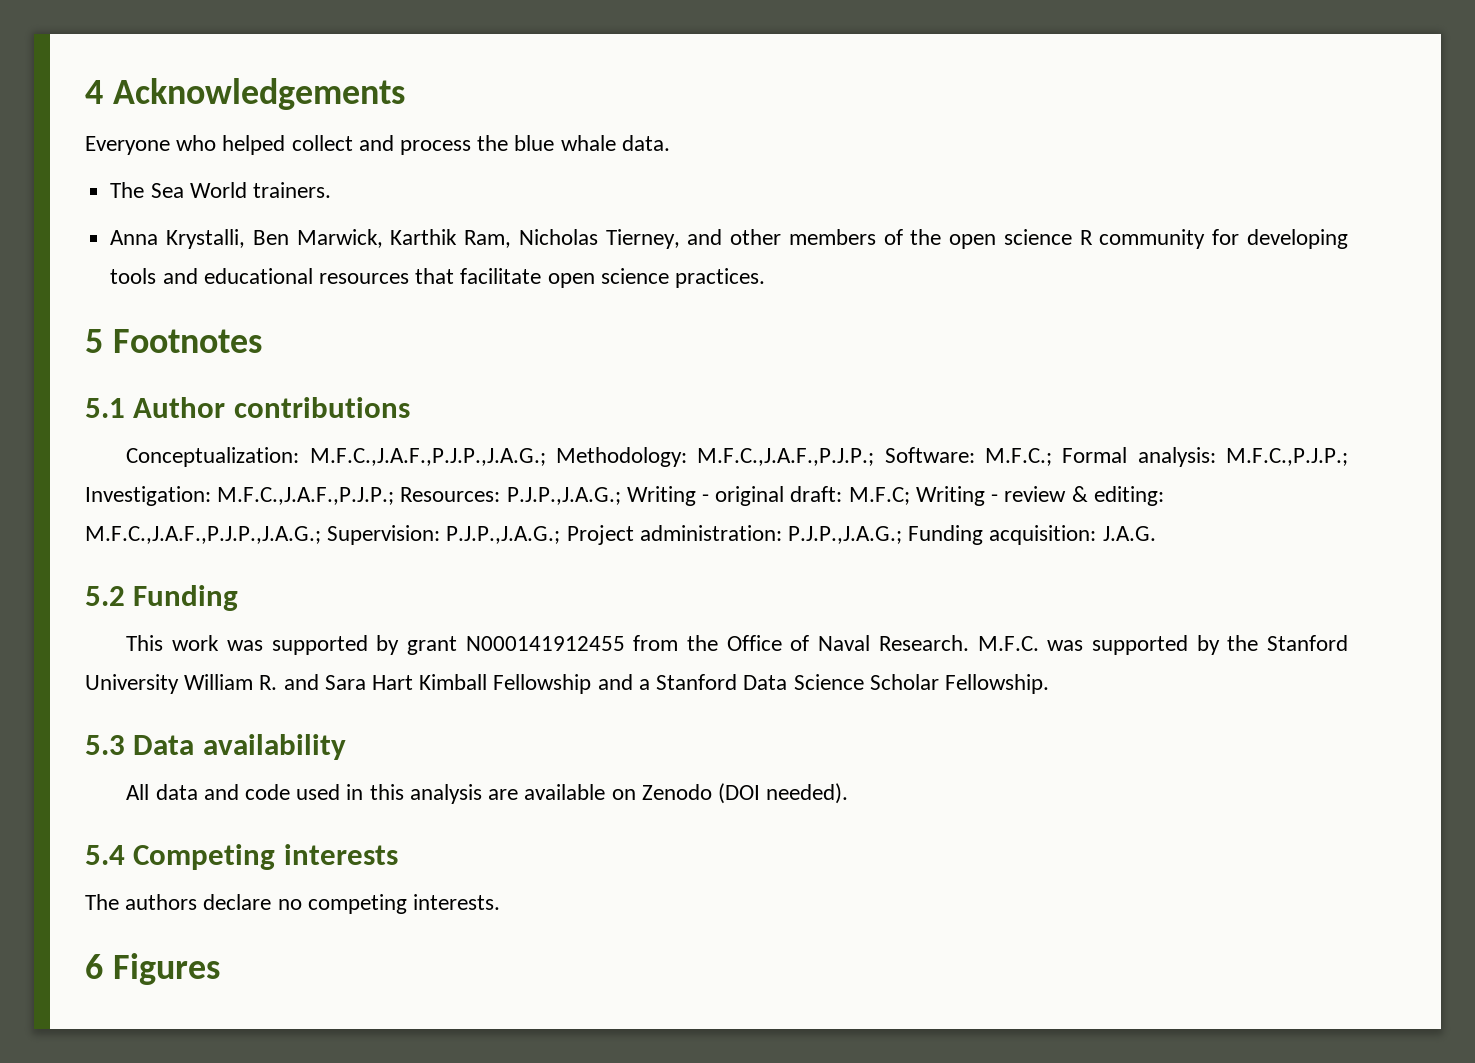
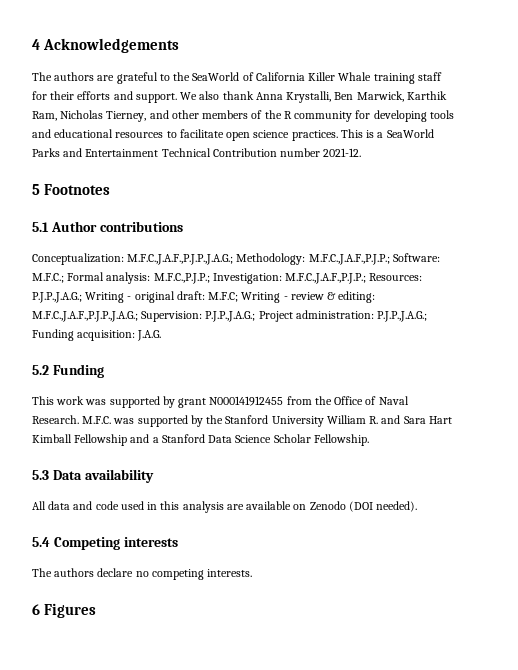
[85,135,670,155] [110,182,331,198] Everyone who helped collect and process the blue whale data. // The Sea World trainers. // -> [32,72,442,84] [32,91,254,103] The authors are grateful to the SeaWorld of California Killer Whale training staff for their efforts and support. We also thank
[949,229,1072,249] open science -> (282, 114) none
[415,268,455,284] that -> [166,131,177,138] to
(765, 278) none -> [340,129,434,138] [32,148,362,157] This is a SeaWorld Parks and Entertainment Technical Contribution number 2021-12.

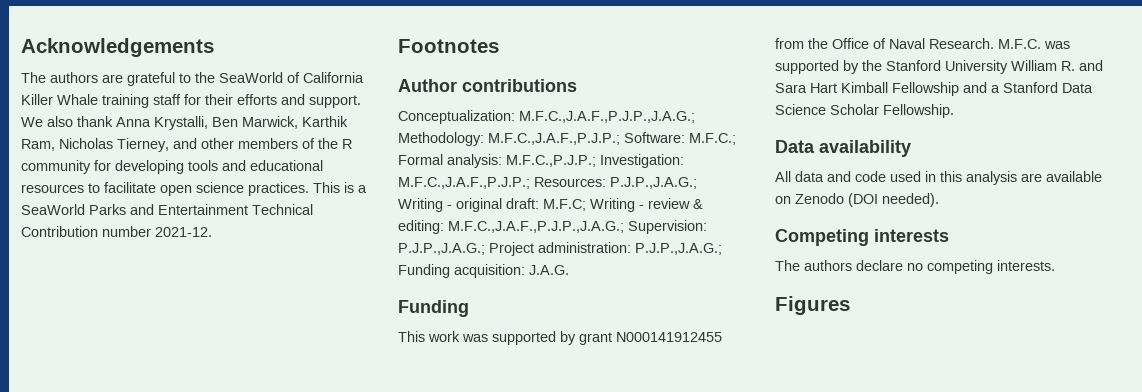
[32,39,40,50] 4 -> (21, 47) none
[32,184,40,195] 5 -> (212, 232) none
[32,222,49,232] 5.1 -> (499, 46) none
[32,365,49,375] 5.2 -> (569, 270) none
[32,470,49,480] 5.3 -> (954, 111) none
[32,537,50,547] 5.4 -> (939, 200) none
[32,604,40,615] 6 -> (1055, 265) none

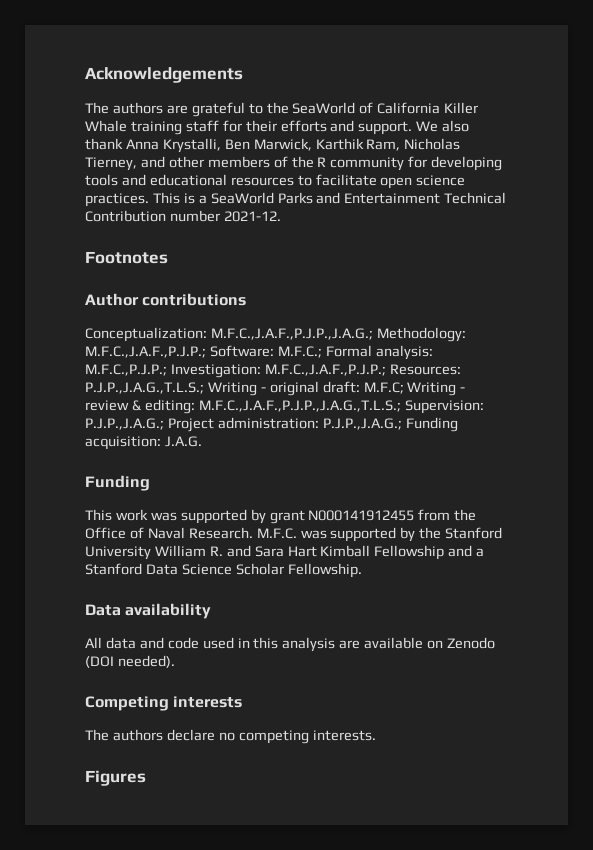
[610,177,697,189] P.J.P.,J.A.G.; -> [85,382,204,394] P.J.P.,J.A.G.,T.L.S.;
[448,221,624,233] M.F.C.,J.A.F.,P.J.P.,J.A.G.; -> [198,400,401,412] M.F.C.,J.A.F.,P.J.P.,J.A.G.,T.L.S.;

